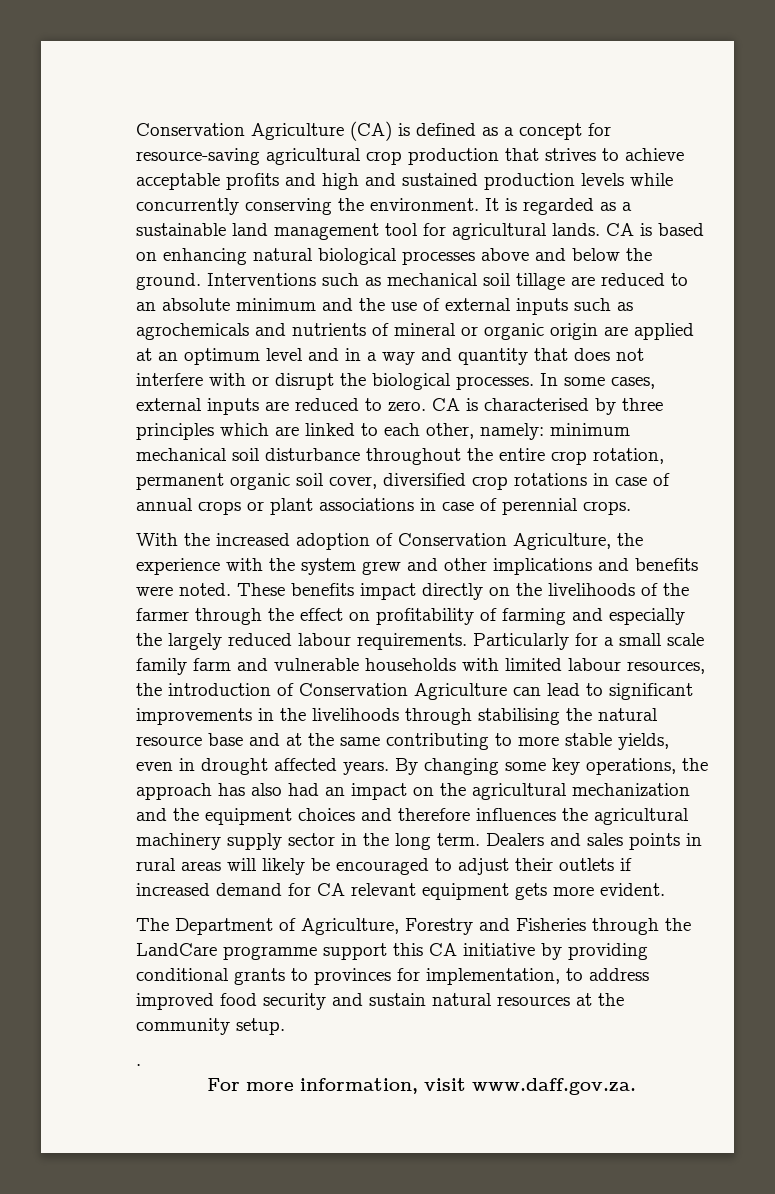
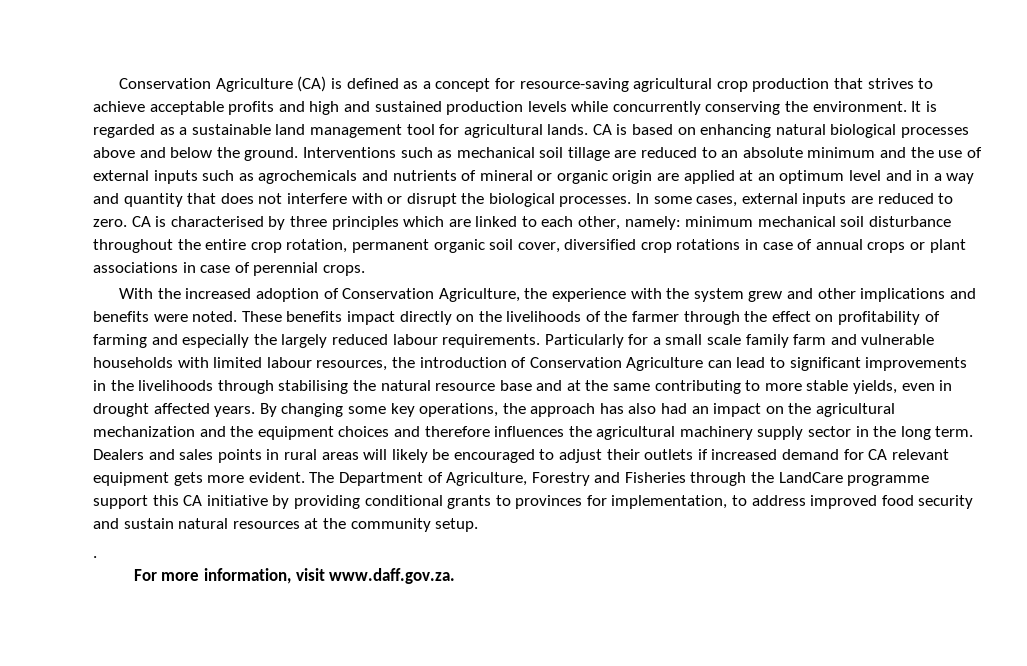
(665, 889) // -> (305, 477) none

